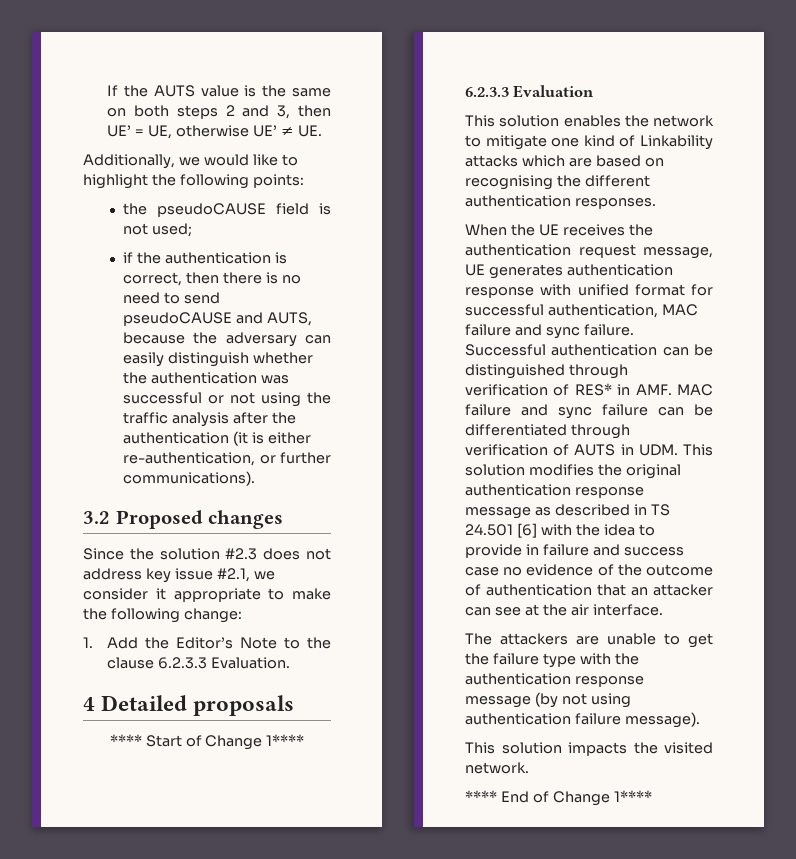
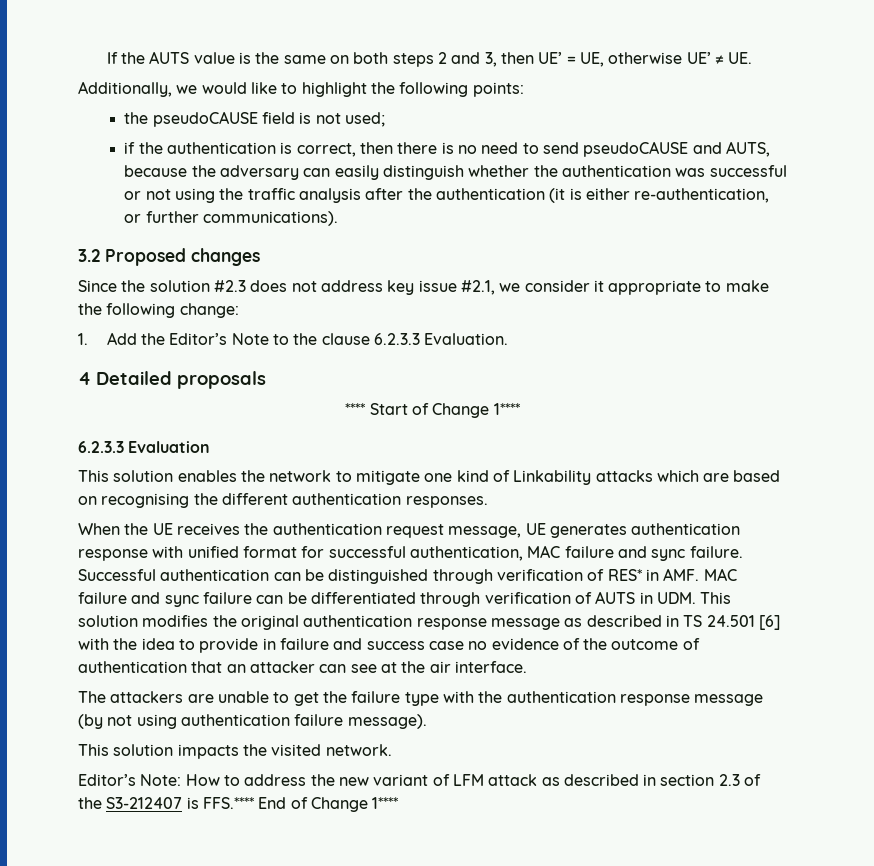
[465,790,497,802] **** -> [78,774,762,786] [78,797,254,809] Editor’s Note: How to address the new variant of LFM attack as described in section 2.3 of the S3-212407 is FFS.****

